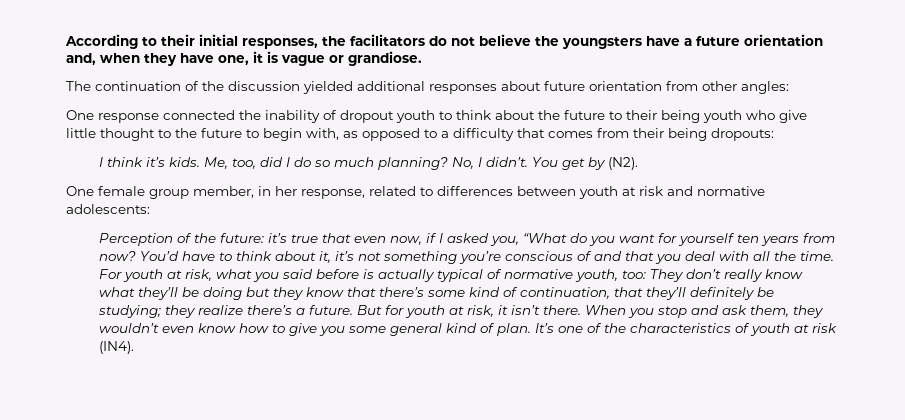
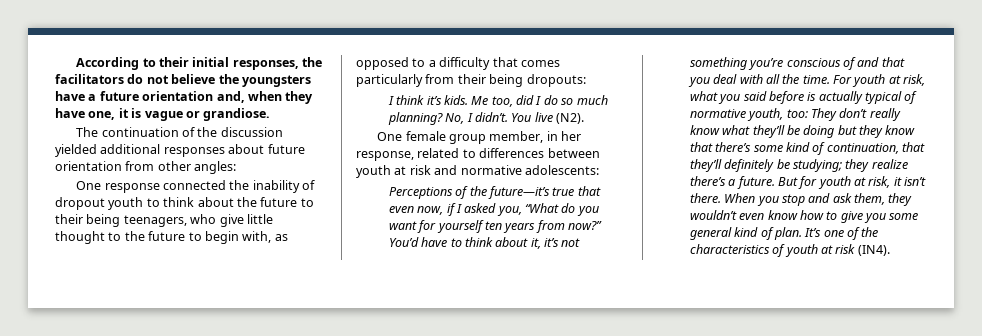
[703,110,742,123] youth -> [123,215,187,227] teenagers,
(593, 134) none -> [356,74,423,87] particularly
[204,157,229,169] Me, -> [471,96,489,105] Me
[562,157,607,170] get by -> [534,112,553,122] live
[99,233,288,246] Perception of the future: it’s -> [388,186,550,199] Perceptions of the future—it’s
[99,251,137,261] now? -> [568,221,603,230] now?”

